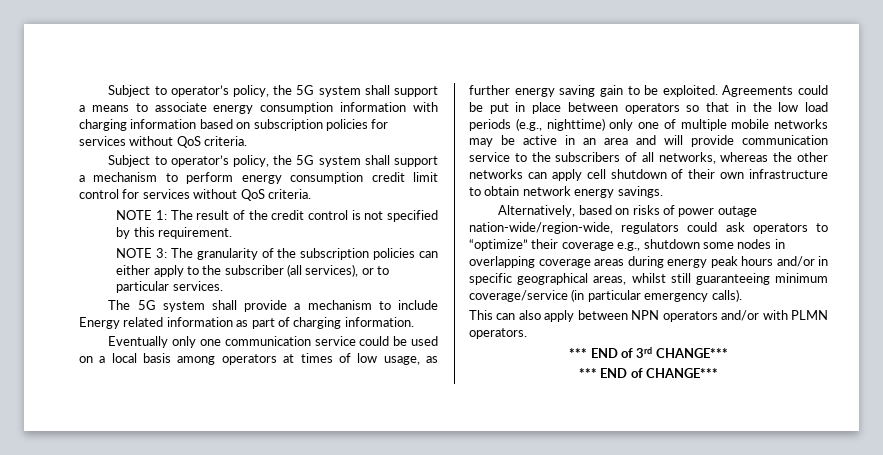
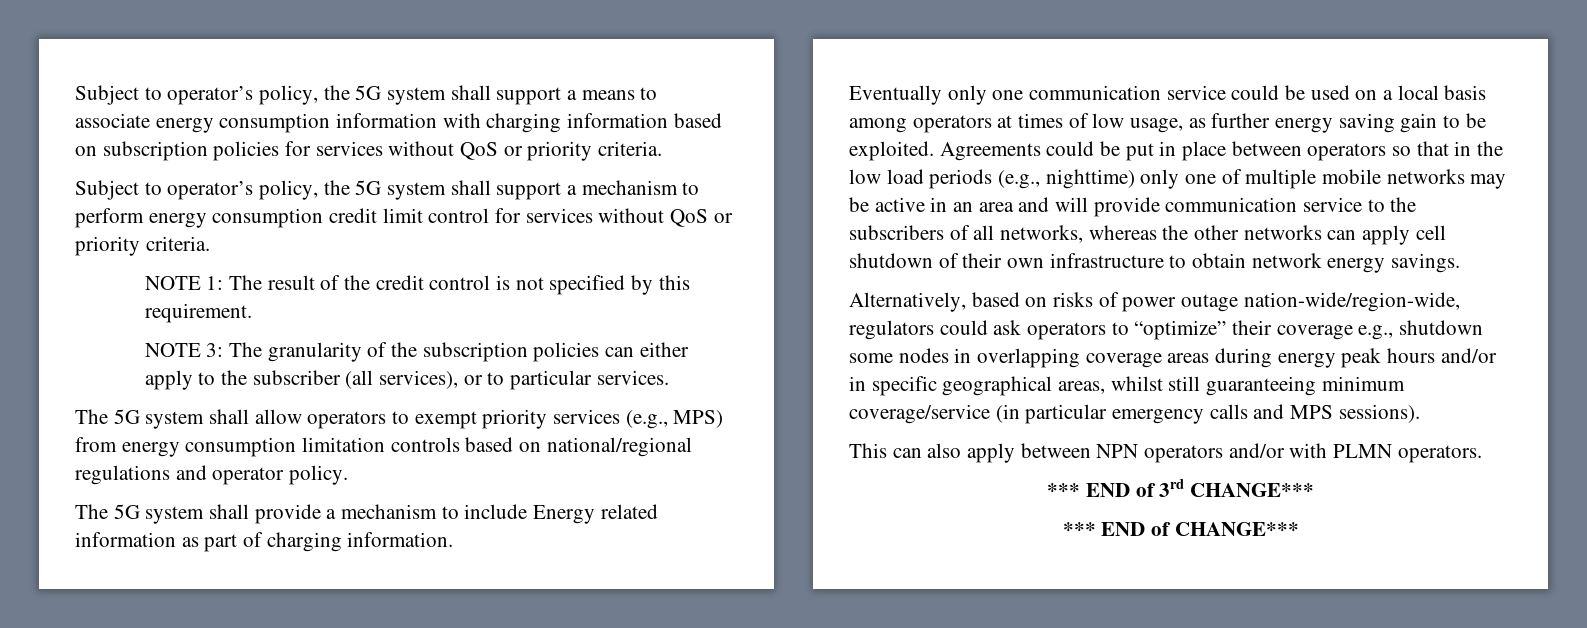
(201, 142) none -> [503,141,593,161] or priority
(265, 195) none -> [713,213,733,223] [75,236,140,256] or priority
(223, 286) none -> [75,409,724,429] [75,437,692,457] [75,465,349,485] // The 5G system shall allow operators to exempt priority services (e.g., MPS) from energy consumption limitation controls based on national/regional regulations and operator policy.
[711,289,742,302] calls). -> [1209,404,1420,423] calls and MPS sessions).

